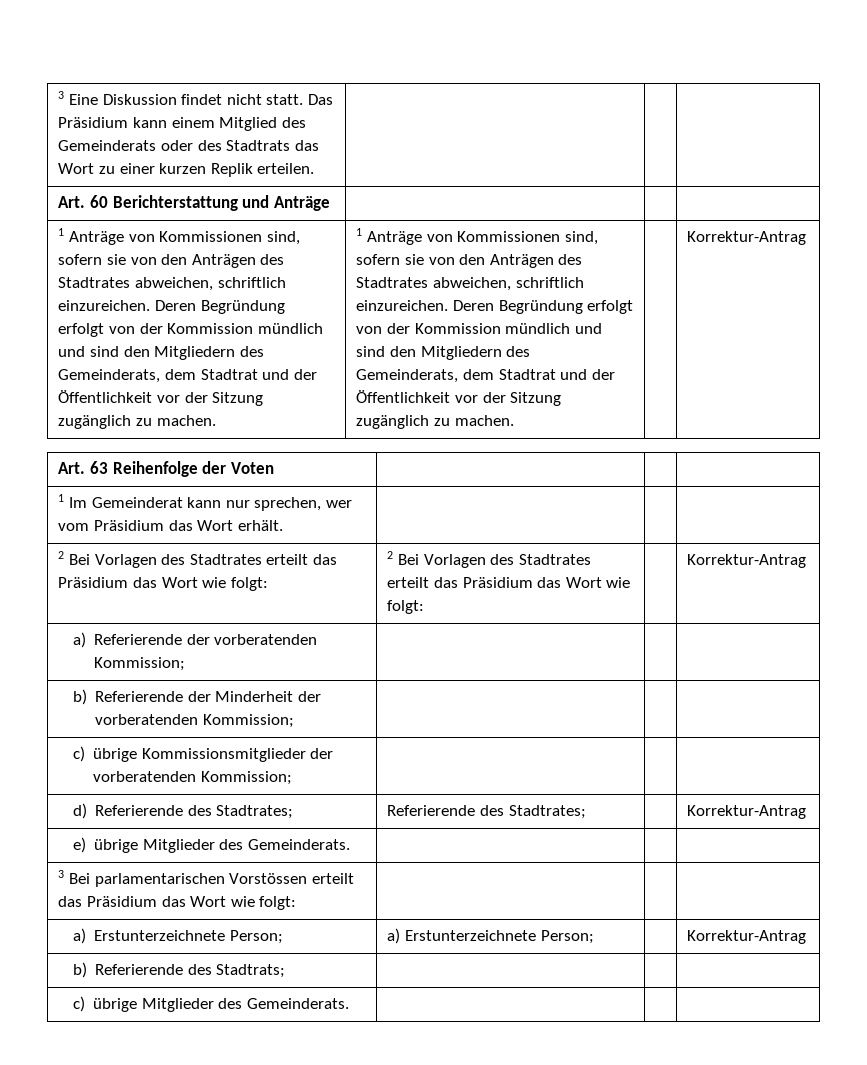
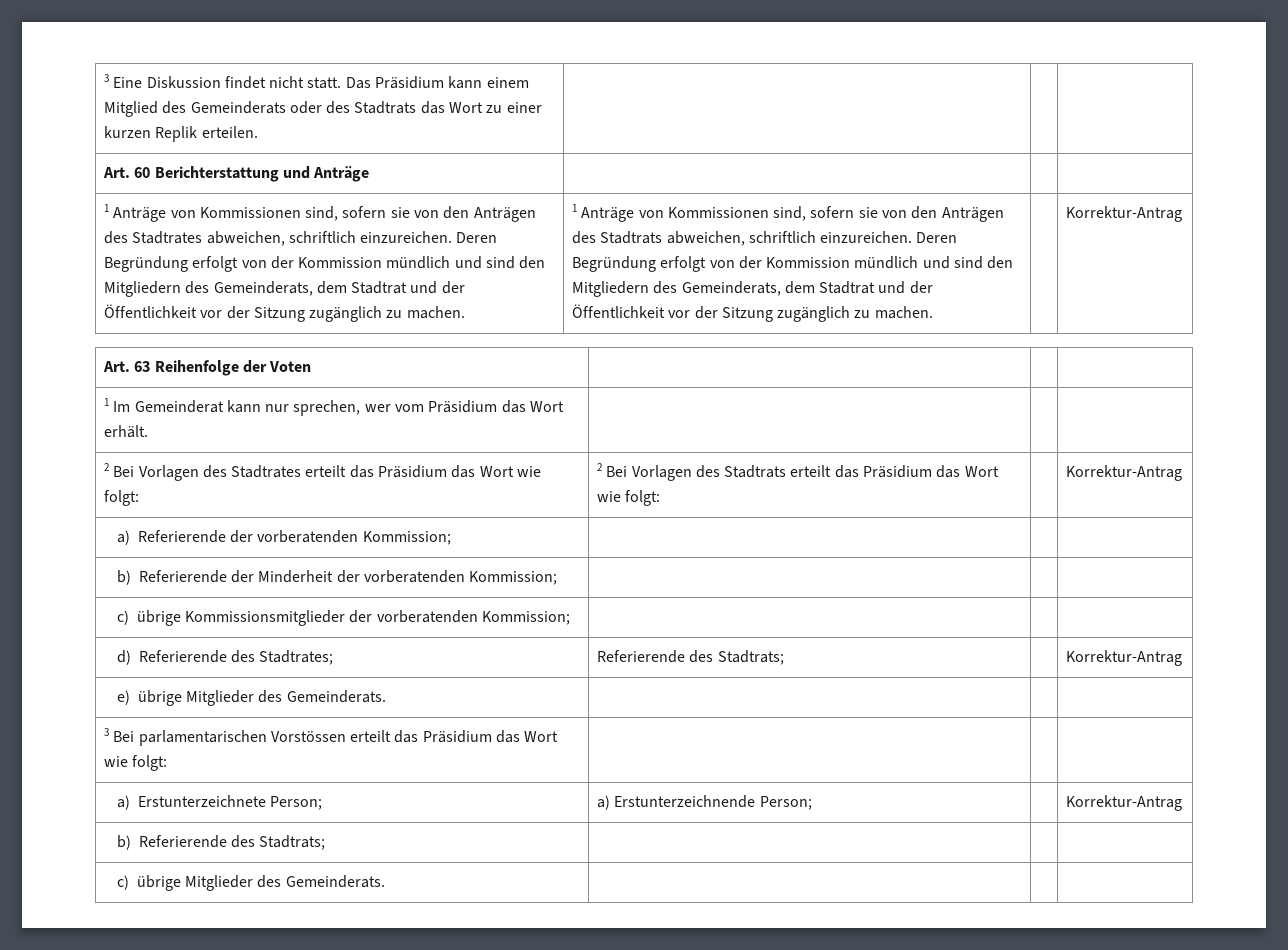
[356,277,429,288] Stadtrates -> [600,231,663,244] Stadtrats
[518,554,591,565] Stadtrates -> [724,465,787,478] Stadtrats
[508,805,586,819] Stadtrates; -> [717,650,784,665] Stadtrats;
[405,930,537,941] Erstunterzeichnete -> [614,795,756,808] Erstunterzeichnende

